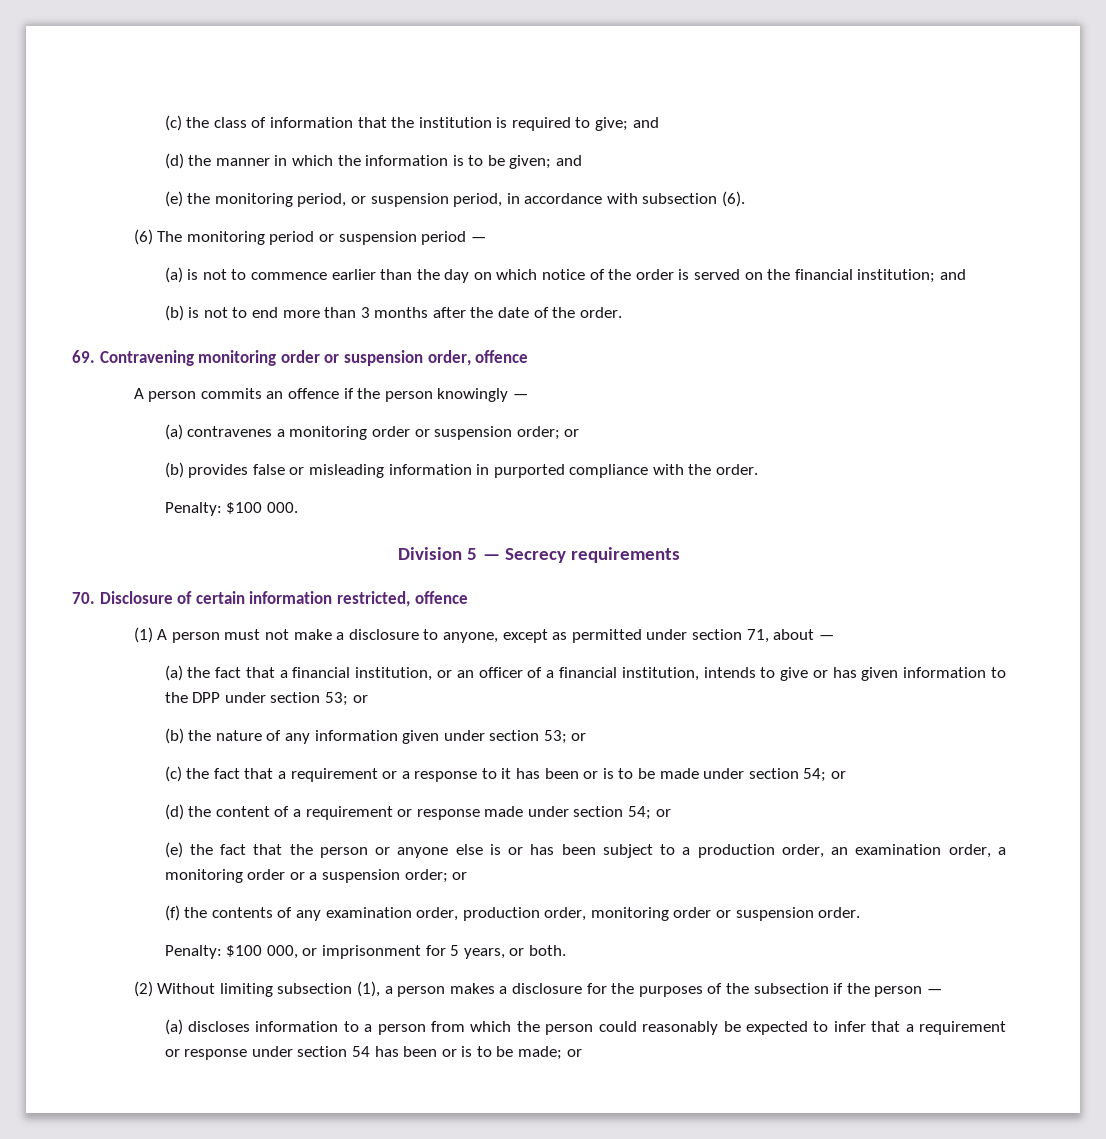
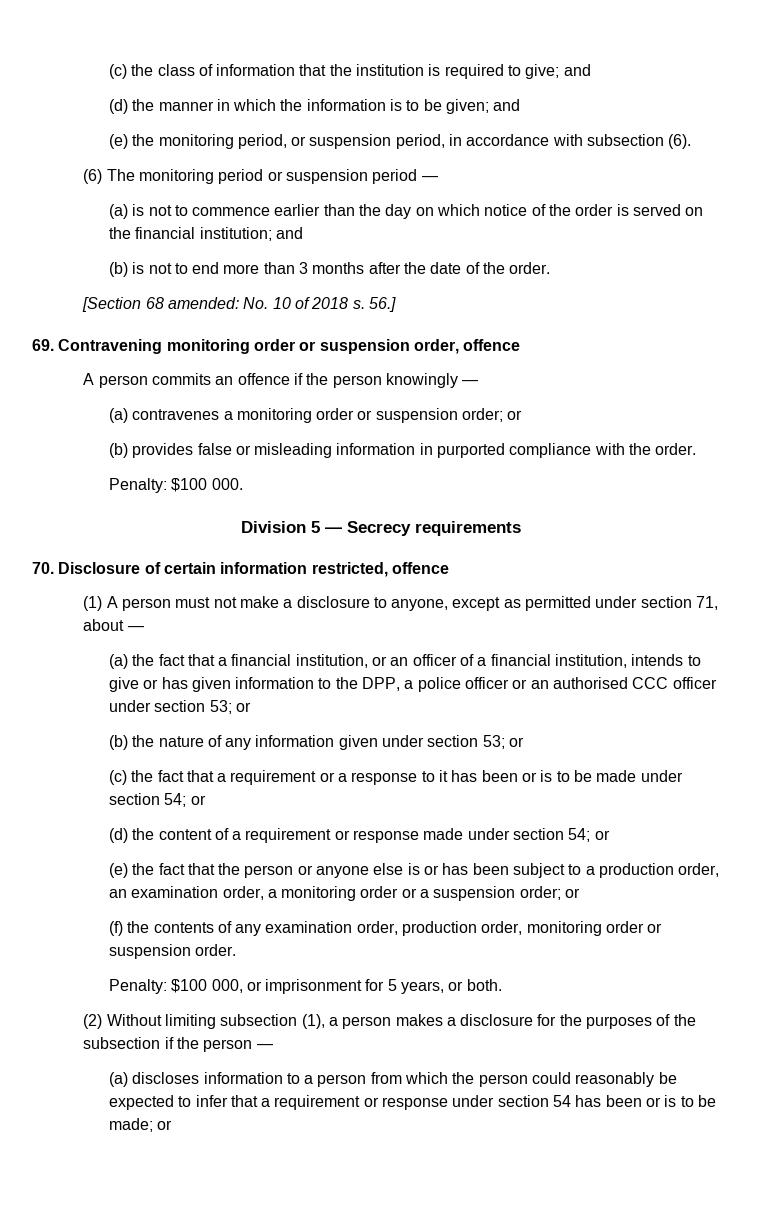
(622, 312) none -> [82,297,396,312] // [Section 68 amended: No. 10 of 2018 s. 56.]
[192,692,221,703] DPP -> [362,677,717,692] DPP, a police officer or an authorised CCC officer

